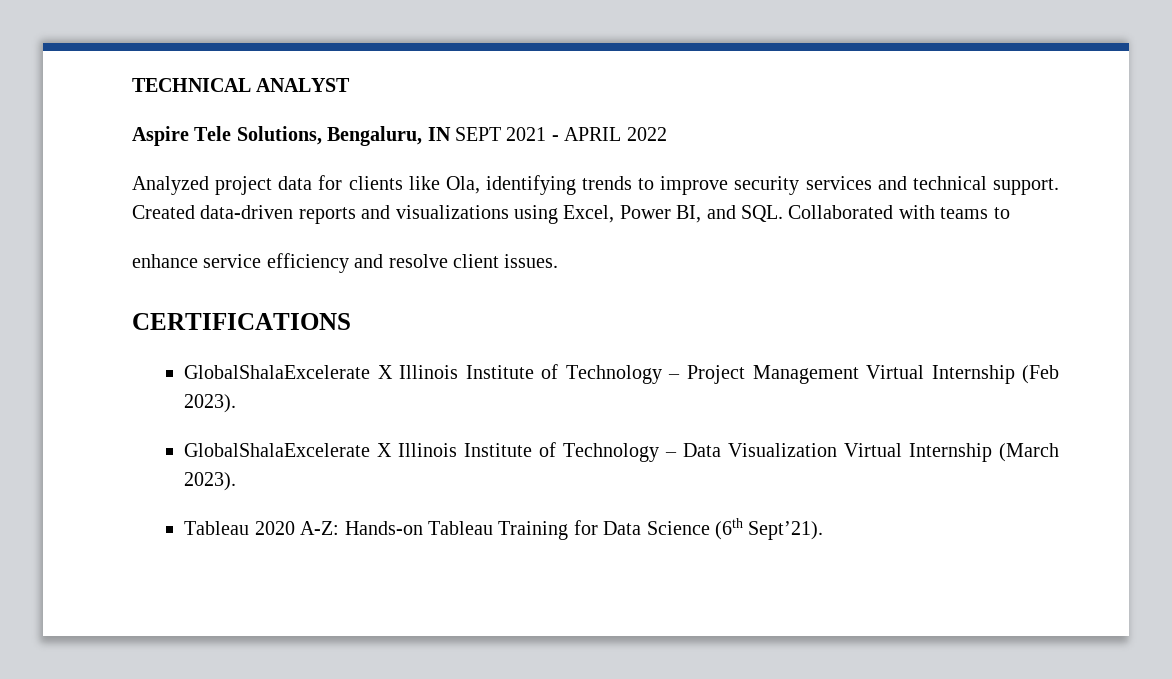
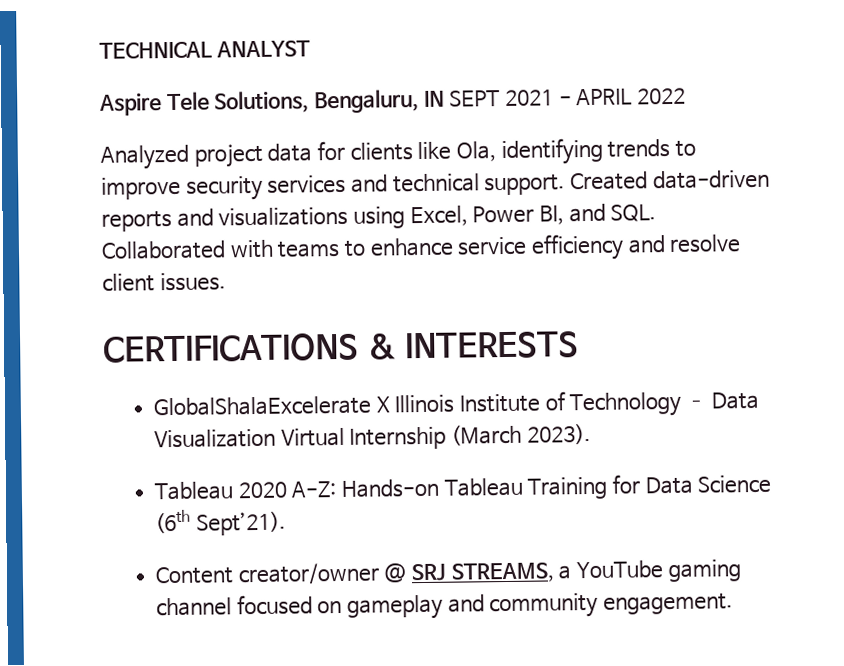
(1010, 213) // -> (366, 248) none
[184,364,1059,384] [184,394,237,413] // GlobalShalaExcelerate X Illinois Institute of Technology – Project Management Virtual Internship (Feb 2023). -> [366,331,579,360] & INTERESTS
(824, 530) none -> [155,559,742,586] [156,592,734,620] // Content creator/owner @ SRJ STREAMS, a YouTube gaming channel focused on gameplay and community engagement.

